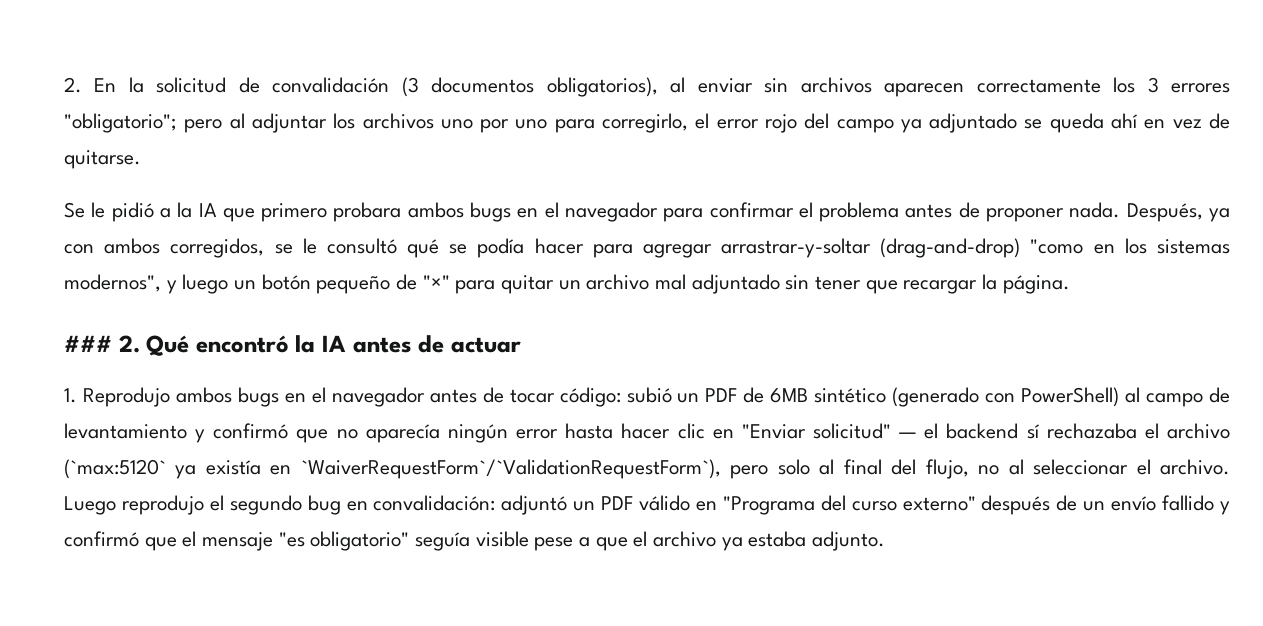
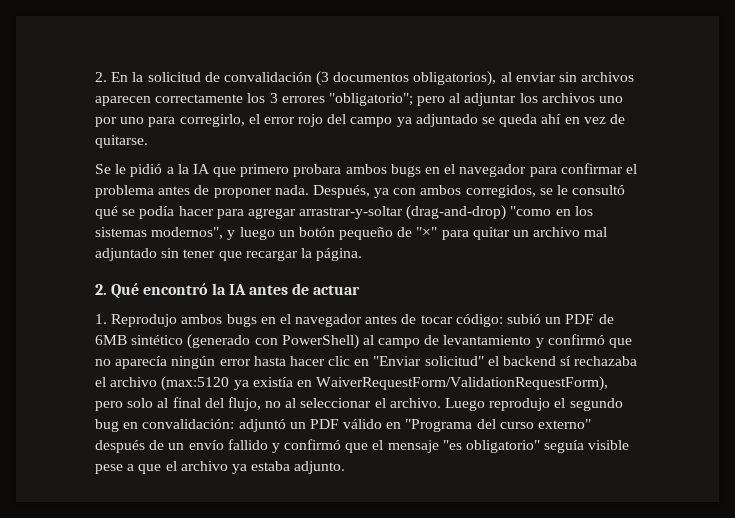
[64,335,112,352] ### -> (363, 254) none
[899,432,917,438] — -> (484, 361) none
[64,459,166,479] (`max:5120` -> [161,376,230,391] (max:5120
[300,459,721,479] `WaiverRequestForm`/`ValidationRequestForm`), -> [316,376,609,391] WaiverRequestForm/ValidationRequestForm),

